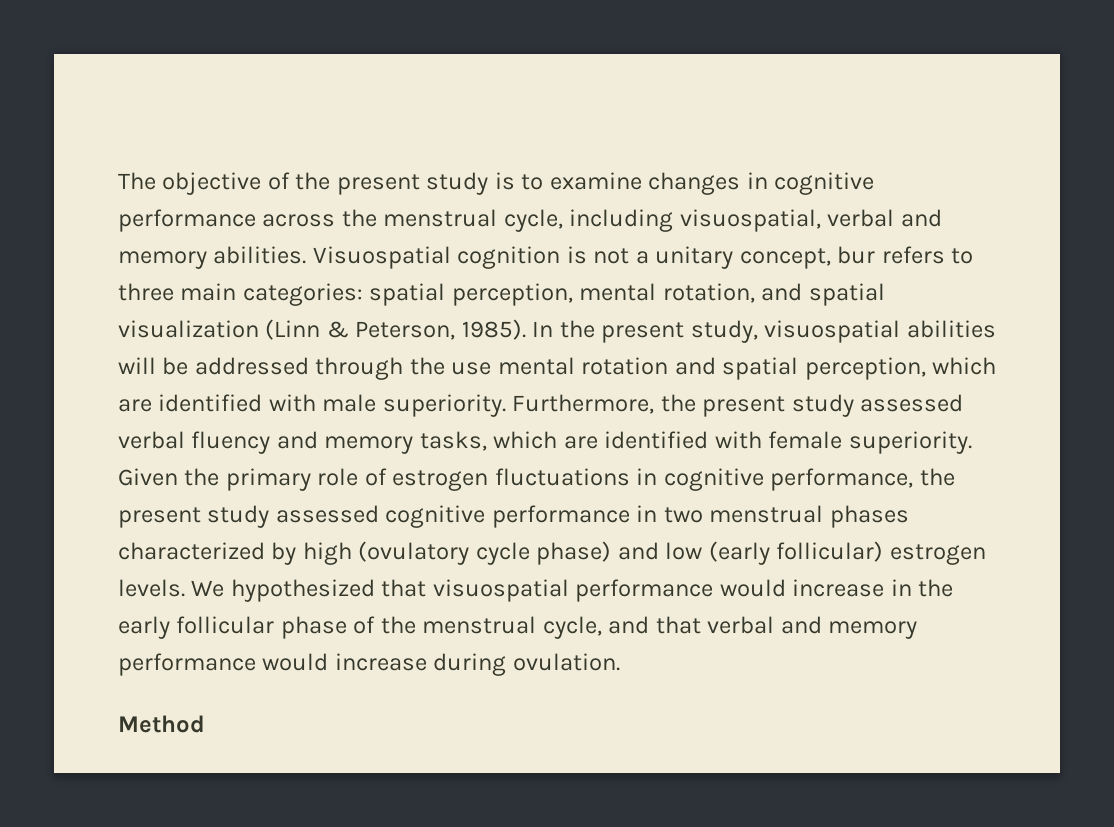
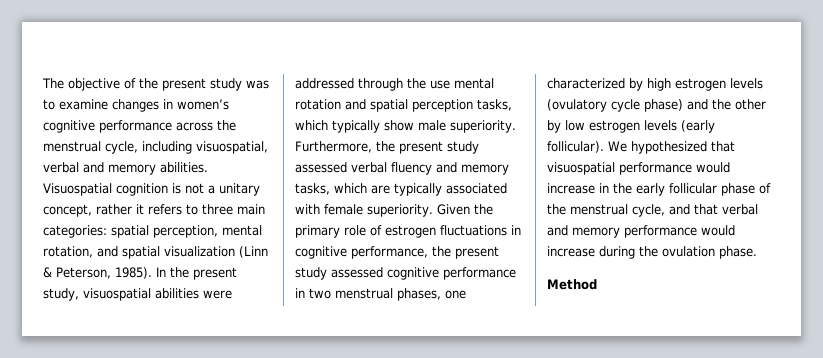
[494,172,515,190] is -> [246,80,269,89] was
(768, 180) none -> [177,99,229,110] women’s
[837,246,876,264] bur -> [96,204,144,215] rather it
[118,357,189,375] will be -> [203,290,232,299] were
[804,357,997,380] [118,394,316,412] perception, which are identified with -> [412,99,512,112] [295,120,414,133] perception tasks, which typically show
[604,431,709,449] identified -> [394,183,507,196] typically associated
[829,505,909,528] phases -> [397,288,466,301] phases, one
(352, 553) none -> [675,78,763,91] estrogen levels
[665,541,986,565] [118,579,185,597] low (early follicular) estrogen levels. -> [712,99,766,110] [547,120,715,133] [547,141,604,153] the other by low estrogen levels (early follicular).
[512,653,620,671] ovulation. -> [639,246,757,259] the ovulation phase.

